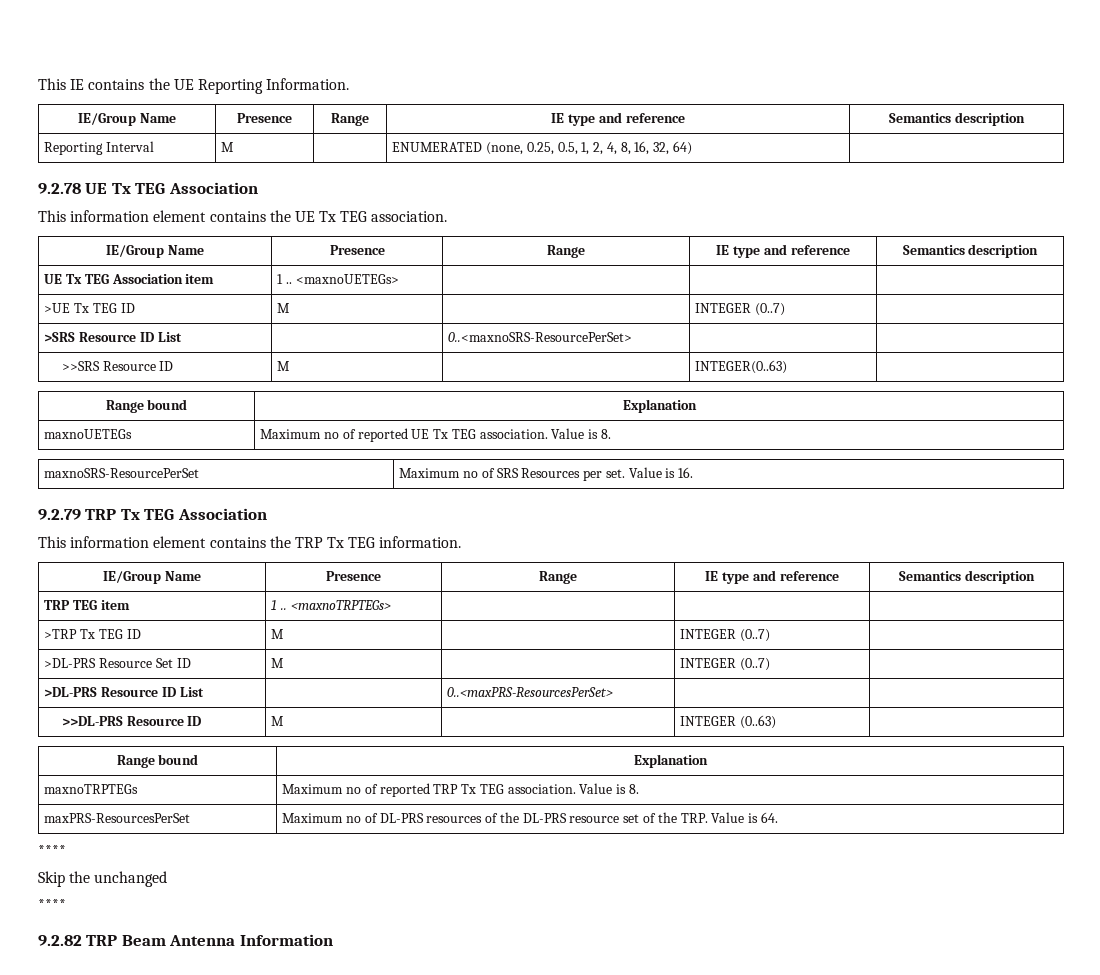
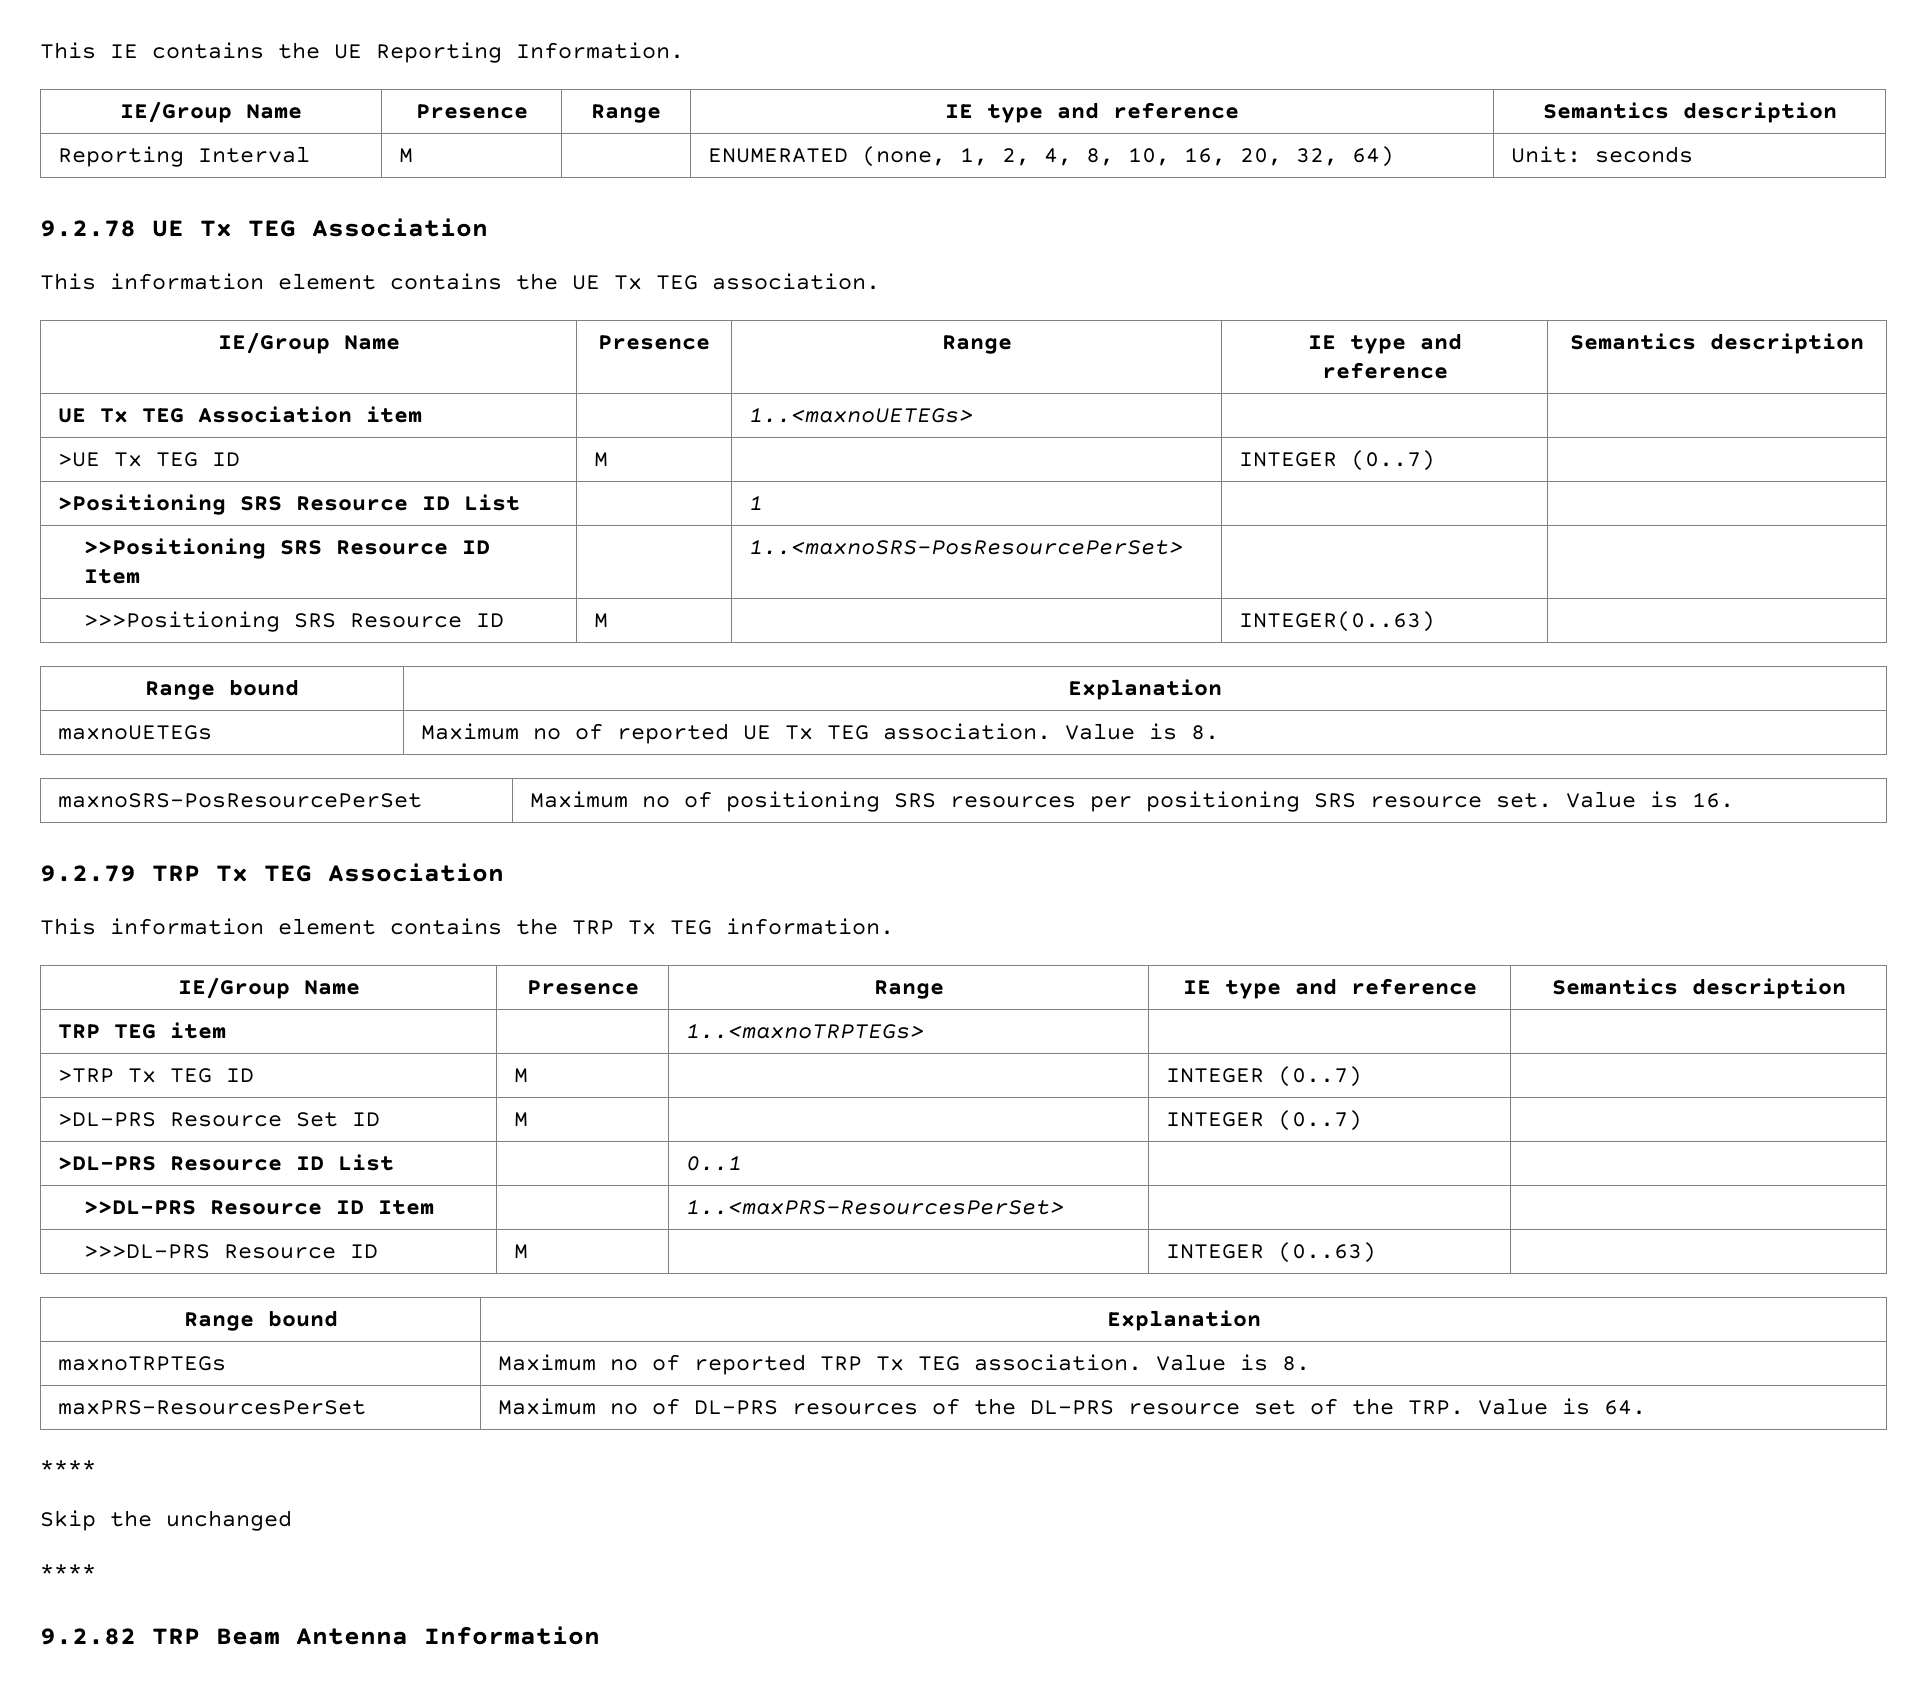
[526,142,578,155] 0.25, 0.5, -> (946, 156) none
[634,141,650,155] 16, -> [1127,147,1282,166] 10, 16, 20,
(693, 148) none -> [1510,146,1693,163] Unit: seconds
[277,274,399,284] 1 .. <maxnoUETEGs> | -> [748,407,973,423] | 1..<maxnoUETEGs>
[44,332,182,342] [448,332,633,342] [61,361,100,371] >SRS Resource ID List | | 0..<maxnoSRS-ResourcePerSet> | | // >>SRS -> [57,494,520,515] [748,495,763,510] [83,538,490,559] [83,569,140,584] [748,539,1183,555] [83,611,336,632] >Positioning SRS Resource ID List | | 1 | | // >>Positioning SRS Resource ID Item | | 1..<maxnoSRS-PosResourcePerSet> | | // >>>Positioning SRS
[44,468,200,478] [399,468,603,481] maxnoSRS-ResourcePerSet | Maximum no of SRS Resources per -> [57,793,422,808] [529,791,1482,812] maxnoSRS-PosResourcePerSet | Maximum no of positioning SRS resources per positioning SRS resource
[271,600,391,610] 1 .. <maxnoTRPTEGs> | -> [685,1023,924,1039] | 1..<maxnoTRPTEGs>
[447,687,614,697] 0..<maxPRS-ResourcesPerSet> -> [685,1155,742,1171] 0..1
(202, 721) none -> [377,1200,434,1215] [685,1199,1064,1215] [83,1244,378,1259] Item | | 1..<maxPRS-ResourcesPerSet> | | // >>>DL-PRS Resource ID

